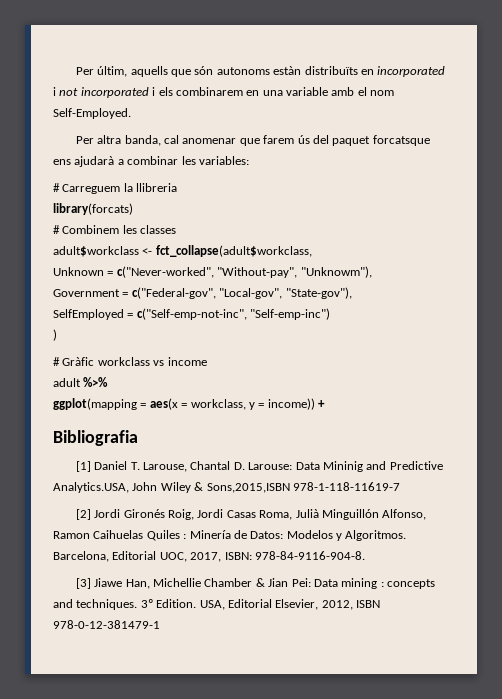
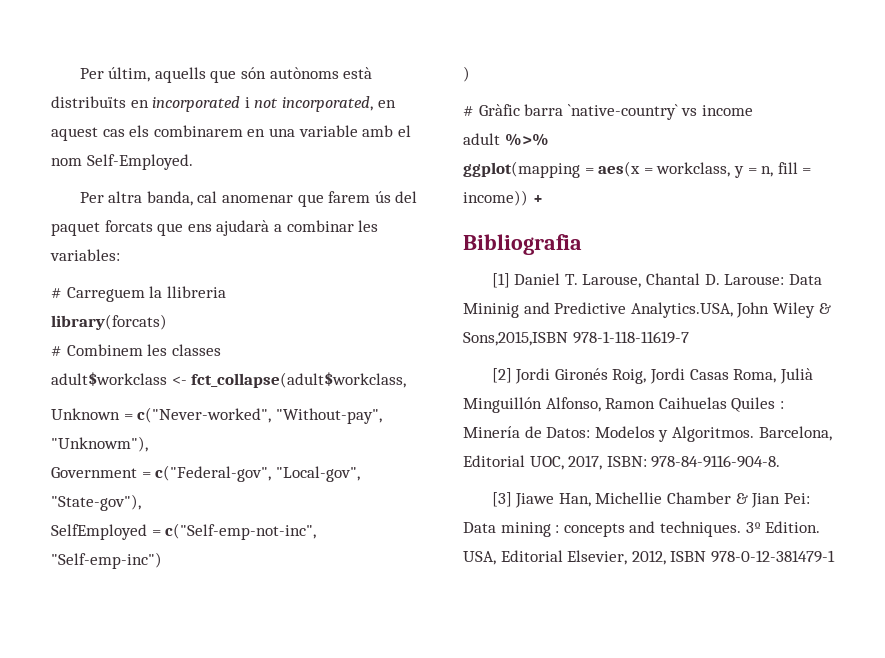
[216,66,302,75] autonoms estàn -> [269,67,373,79] autònoms està
[80,87,156,98] incorporated i -> [281,96,396,112] [51,127,125,141] incorporated, en aquest cas
[372,135,430,146] forcatsque -> [104,220,184,236] forcats que
[97,357,150,366] workclass -> [524,104,678,120] barra `native-country`
(265, 405) none -> [761,162,812,177] n, fill =

